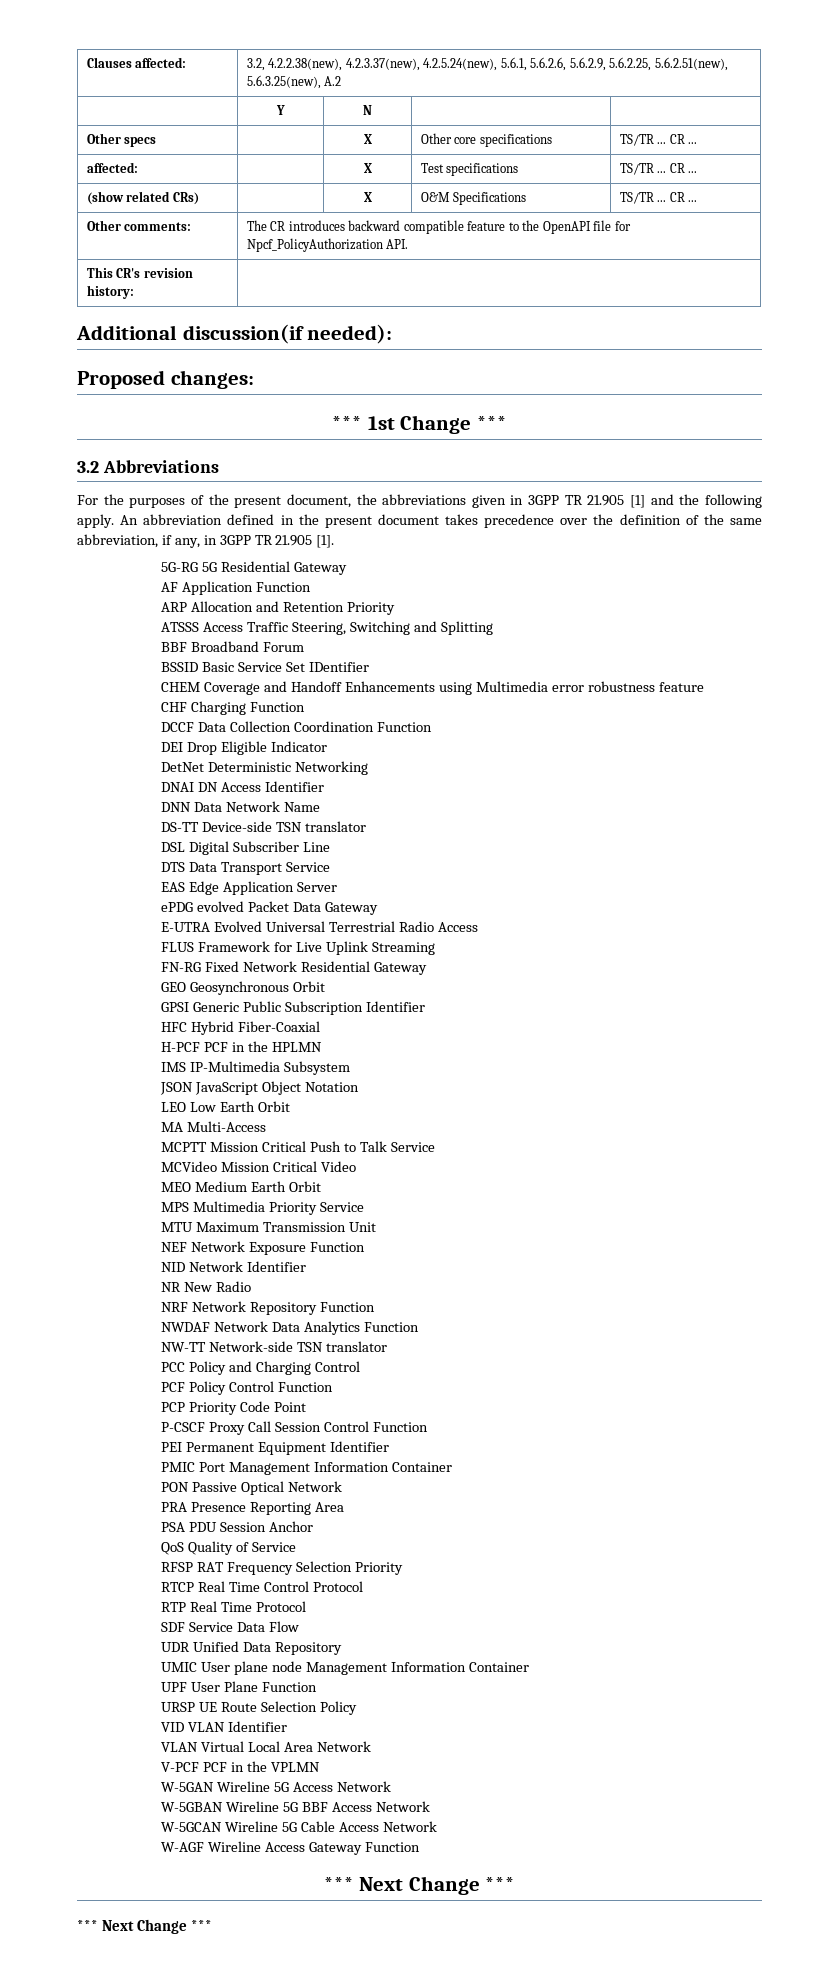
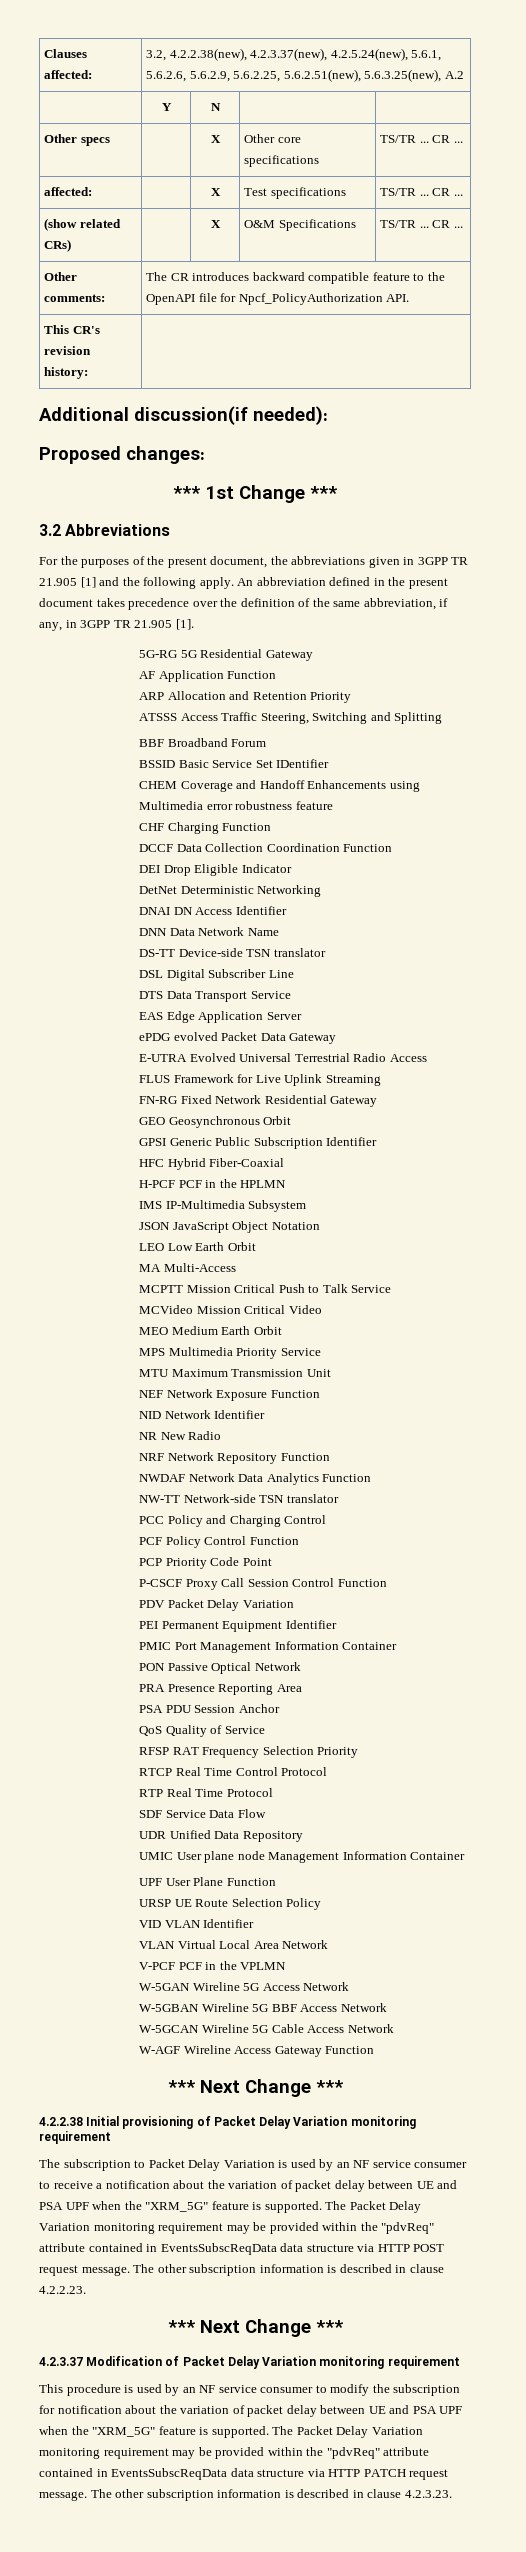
(428, 1427) none -> [139,1599,294,1611] // PDV Packet Delay Variation
[77,1919,212,1934] *** Next Change *** -> [39,2116,416,2129] [39,2131,111,2144] [39,2159,468,2171] [39,2180,458,2192] [39,2201,422,2213] [39,2222,435,2234] [39,2243,445,2255] [39,2264,444,2276] [39,2286,86,2294] [167,2319,344,2337] [39,2356,460,2369] [39,2384,461,2396] [39,2405,463,2417] [39,2426,423,2438] [39,2447,430,2459] [39,2468,449,2480] [39,2489,452,2501] 4.2.2.38 Initial provisioning of Packet Delay Variation monitoring requirement // The subscription to Packet Delay Variation is used by an NF service consumer to receive a notification about the variation of packet delay between UE and PSA UPF when the "XRM_5G" feature is supported. The Packet Delay Variation monitoring requirement may be provided within the "pdvReq" attribute contained in EventsSubscReqData data structure via HTTP POST request message. The other subscription information is described in clause 4.2.2.23. // *** Next Change *** // 4.2.3.37 Modification of Packet Delay Variation monitoring requirement // This procedure is used by an NF service consumer to modify the subscription for notification about the variation of packet delay between UE and PSA UPF when the "XRM_5G" feature is supported. The Packet Delay Variation monitoring requirement may be provided within the "pdvReq" attribute contained in EventsSubscReqData data structure via HTTP PATCH request message. The other subscription information is described in clause 4.2.3.23.

